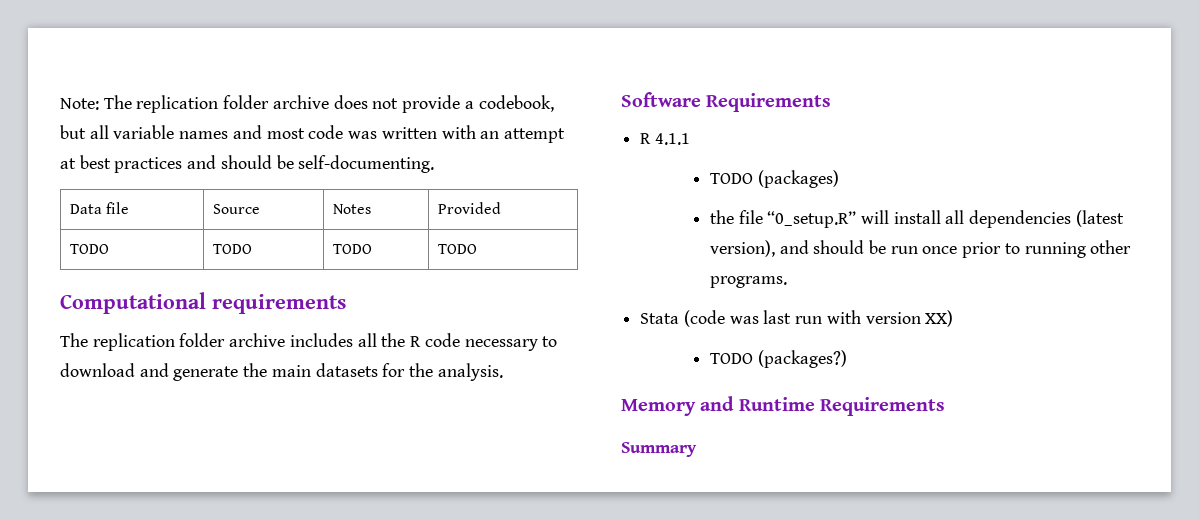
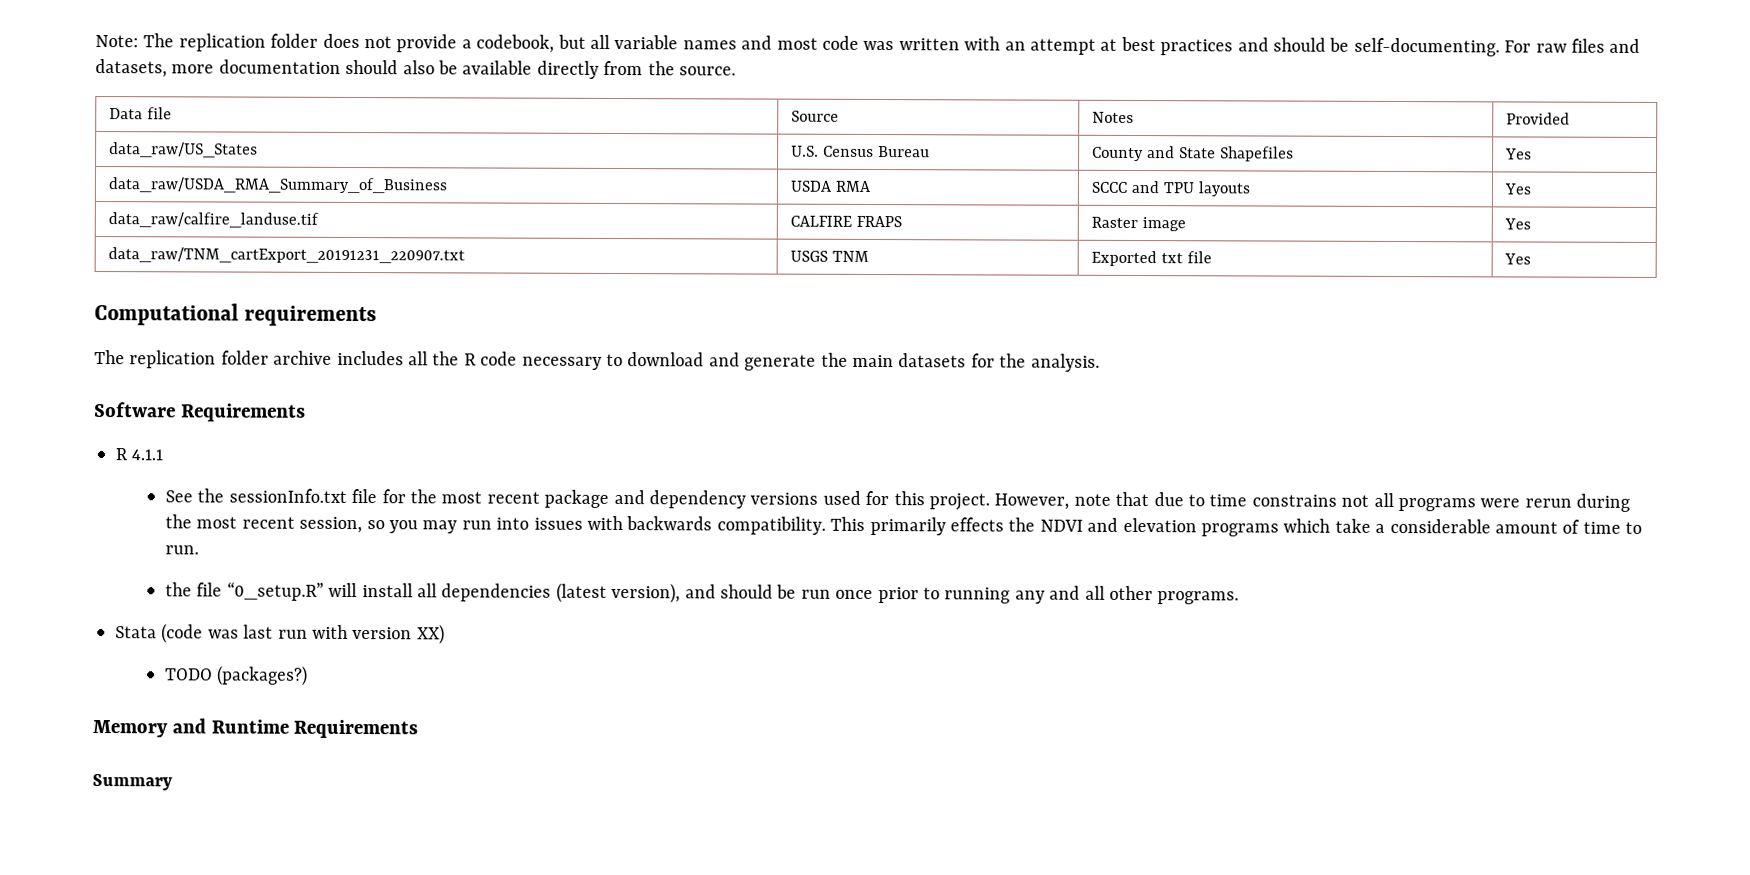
[272,95,329,109] archive -> (319, 40) none
(435, 164) none -> [1504,38,1641,53] [95,59,736,79] For raw files and datasets, more documentation should also be available directly from the source.
[69,244,109,254] [212,244,252,254] [332,244,372,254] [437,244,477,254] TODO | TODO | TODO | TODO -> [108,142,258,158] [790,145,930,158] [1091,146,1294,162] [1504,148,1532,160] [107,177,447,194] [789,180,871,192] [1090,180,1250,197] [1503,183,1531,195] [107,212,319,228] [789,215,902,228] [1090,216,1186,232] [1503,218,1531,230] [107,247,465,264] [789,250,869,262] [1090,250,1212,267] [1503,253,1531,265] data_raw/US_States | U.S. Census Bureau | County and State Shapefiles | Yes // data_raw/USDA_RMA_Summary_of_Business | USDA RMA | SCCC and TPU layouts | Yes // data_raw/calfire_landuse.tif | CALFIRE FRAPS | Raster image | Yes // data_raw/TNM_cartExport_20191231_220907.txt | USGS TNM | Exported txt file | Yes
[709,170,839,188] TODO (packages) -> [164,488,1631,512] [164,514,1643,537] [164,545,199,555] See the sessionInfo.txt file for the most recent package and dependency versions used for this project. However, note that due to time constrains not all programs were rerun during the most recent session, so you may run into issues with backwards compatibility. This primarily effects the NDVI and elevation programs which take a considerable amount of time to run.
(1086, 250) none -> [1014,585,1105,604] any and all

